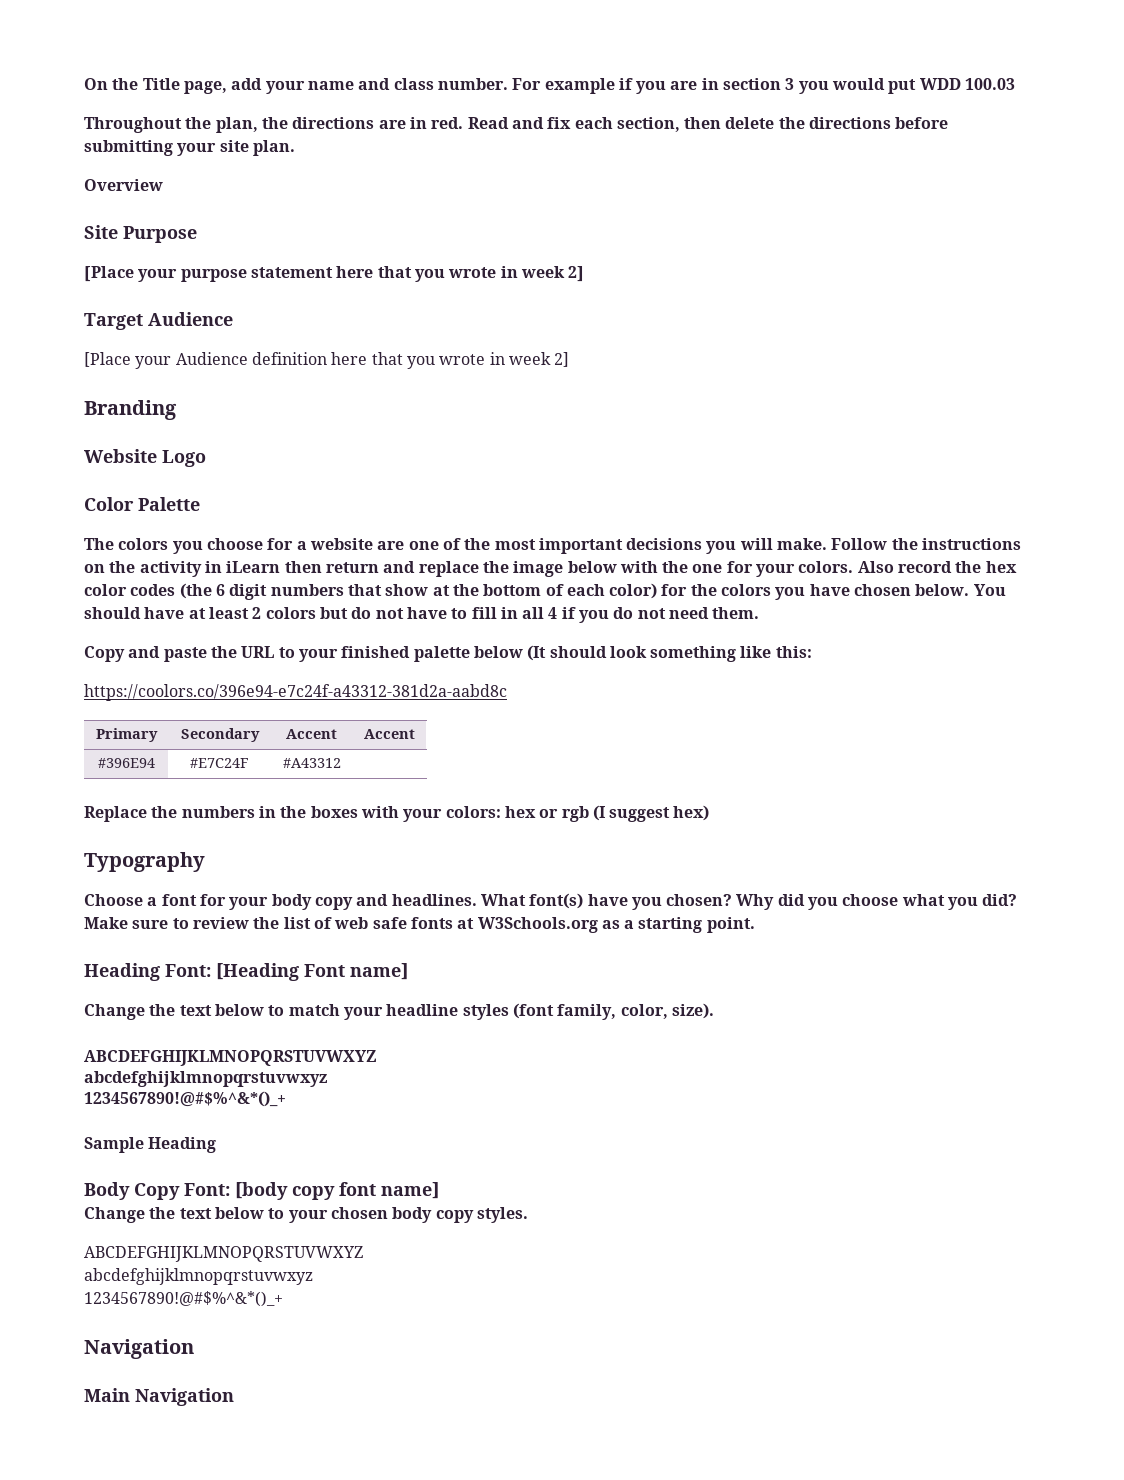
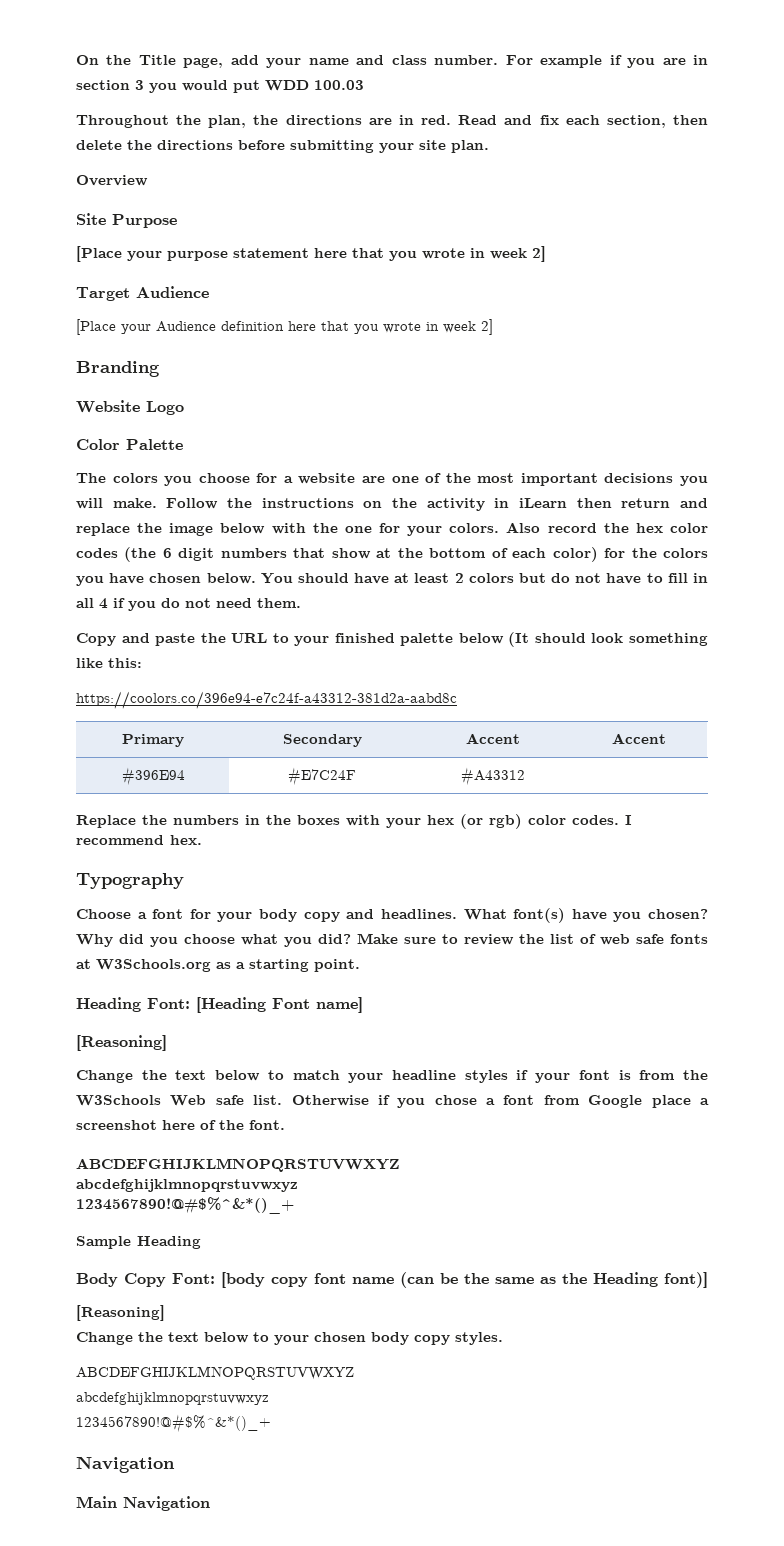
[445,805,710,822] colors: hex or rgb (I suggest hex) -> [427,814,632,829] [76,835,202,845] hex (or rgb) color codes. I recommend hex.
(408, 971) none -> [76,1035,167,1051] // [Reasoning]
[512,1003,714,1020] (font family, color, size). -> [516,1070,708,1083] [76,1095,709,1108] [76,1120,285,1130] if your font is from the W3Schools Web safe list. Otherwise if you chose a font from Google place a screenshot here of the font.
[381,1182,439,1199] name] -> [352,1272,708,1288] [76,1305,165,1321] name (can be the same as the Heading font)] // [Reasoning]

